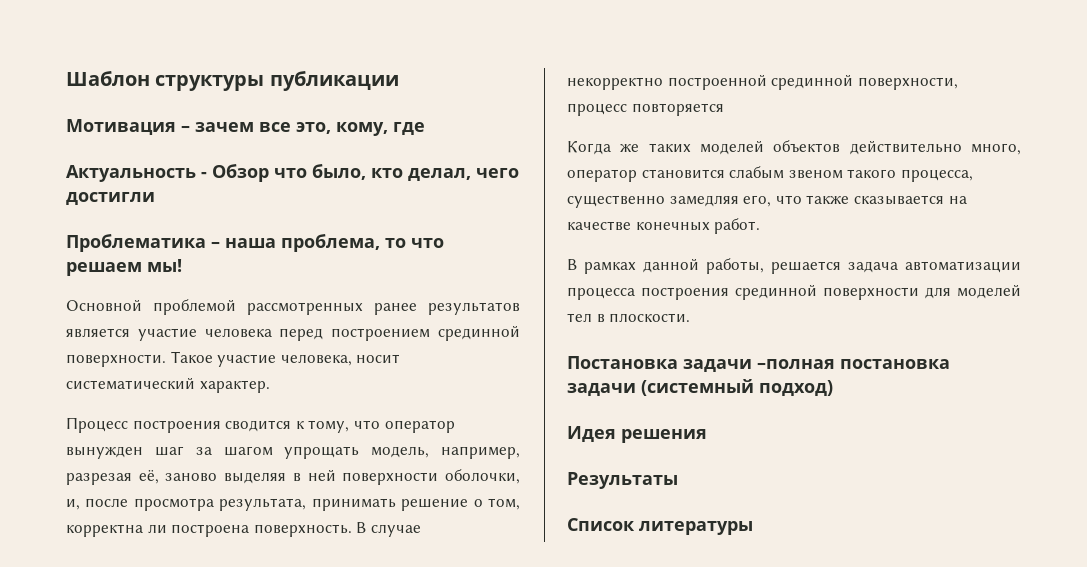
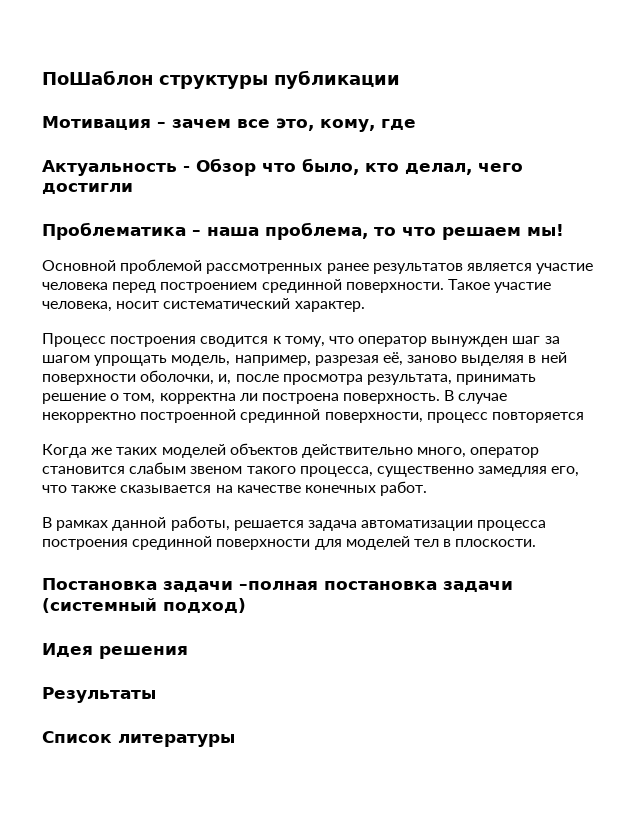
[66,71,150,86] Шаблон -> [42,70,153,85] ПоШаблон

